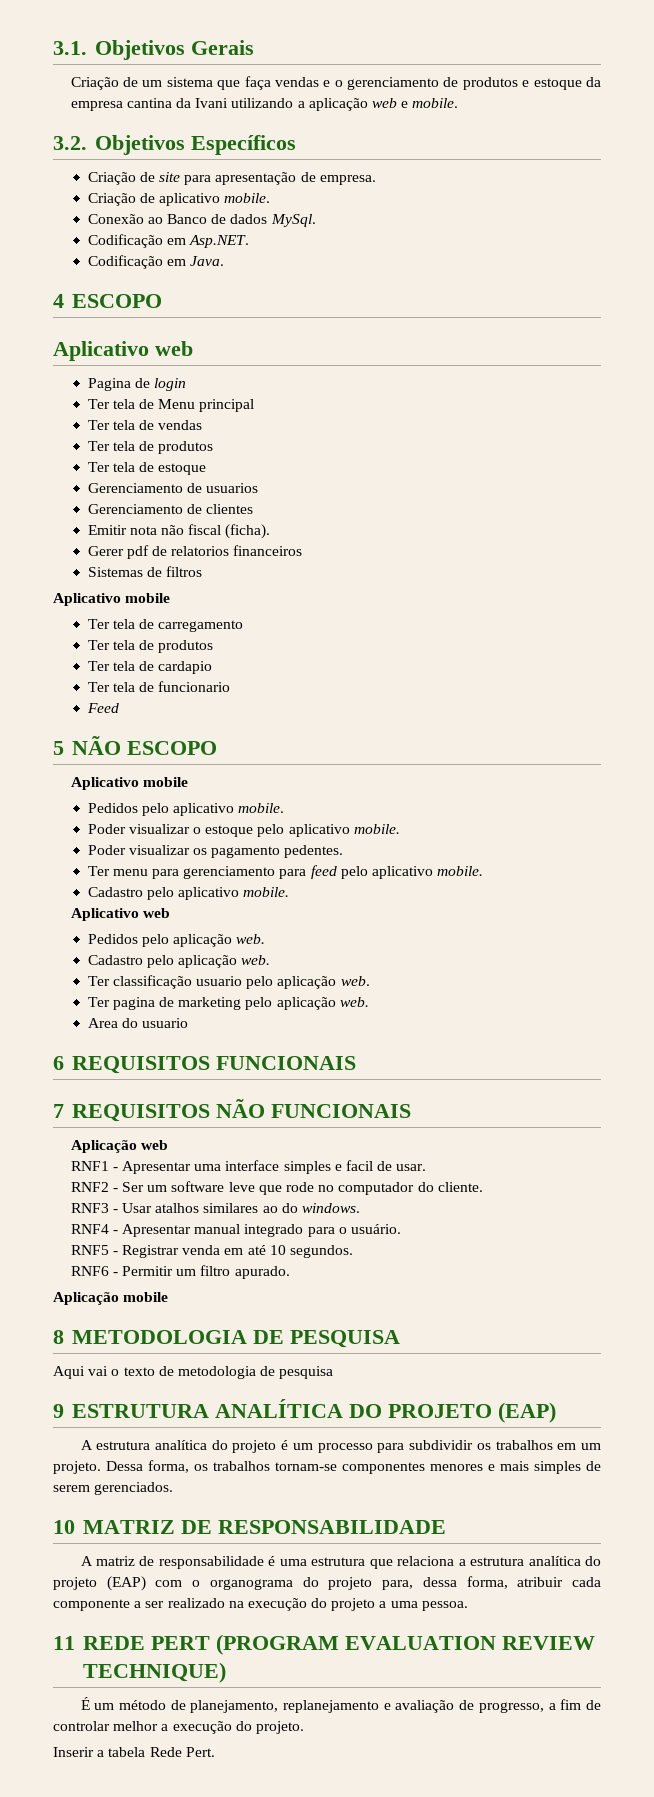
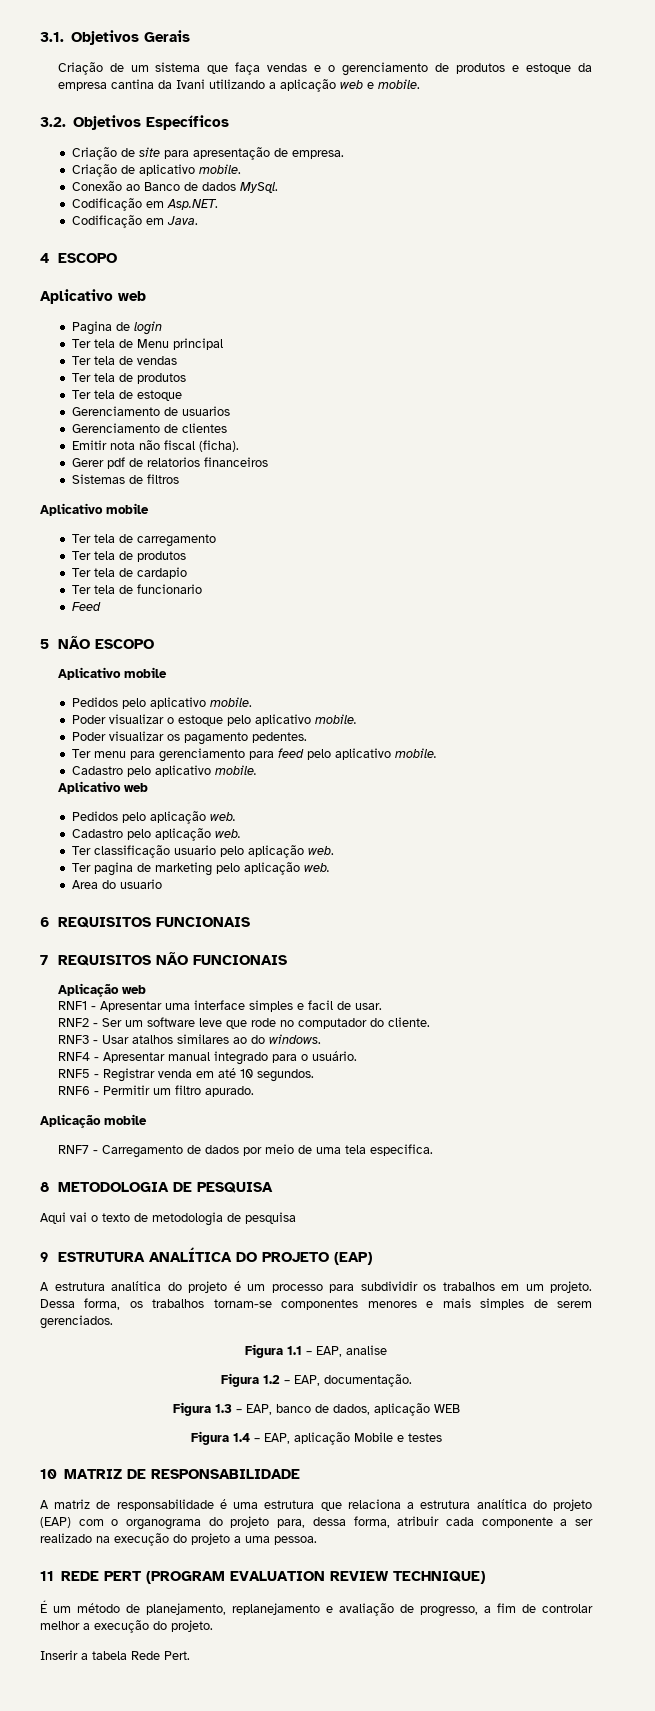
(169, 1297) none -> [57,1144,433,1158] // RNF7 - Carregamento de dados por meio de uma tela especifica.
(174, 1488) none -> [245,1344,387,1358] [220,1373,412,1387] [172,1402,460,1416] [190,1431,442,1445] // Figura 1.1 – EAP, analise // Figura 1.2 – EAP, documentação. // Figura 1.3 – EAP, banco de dados, aplicação WEB // Figura 1.4 – EAP, aplicação Mobile e testes

